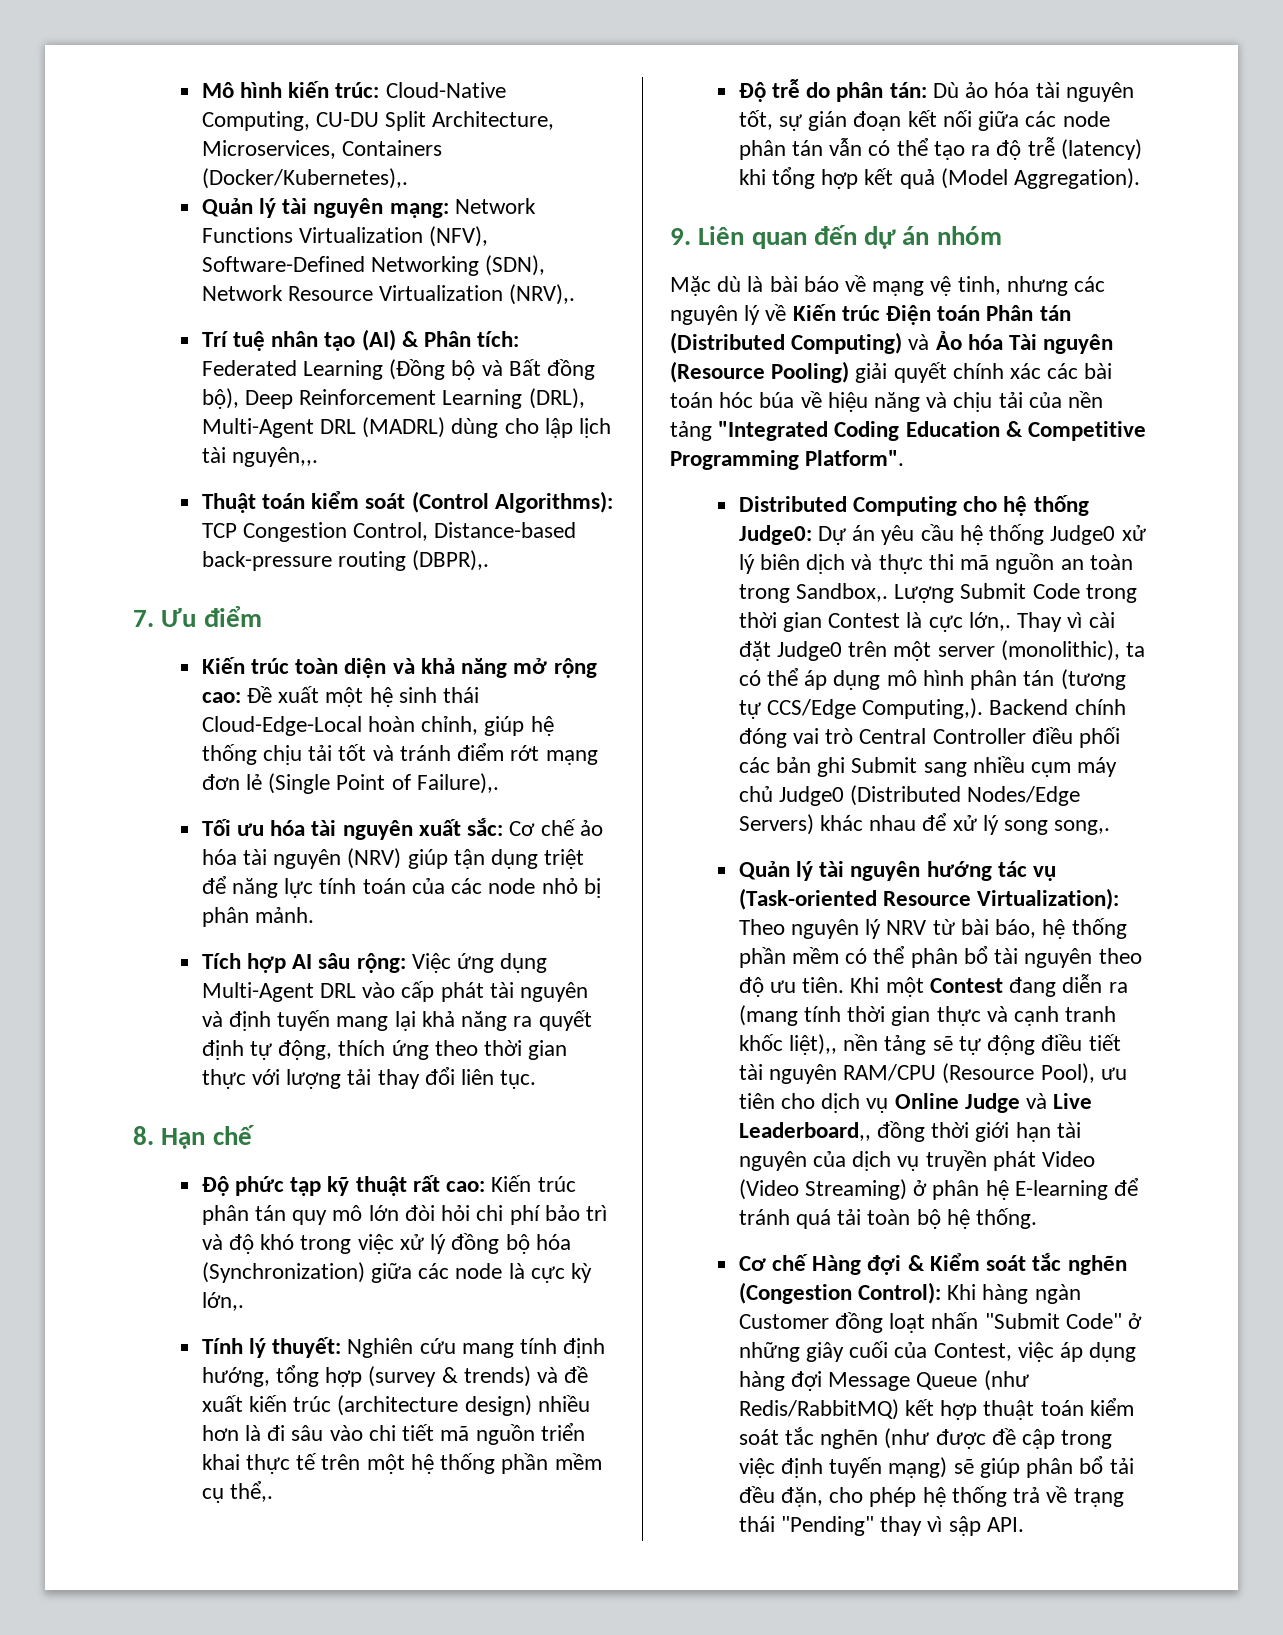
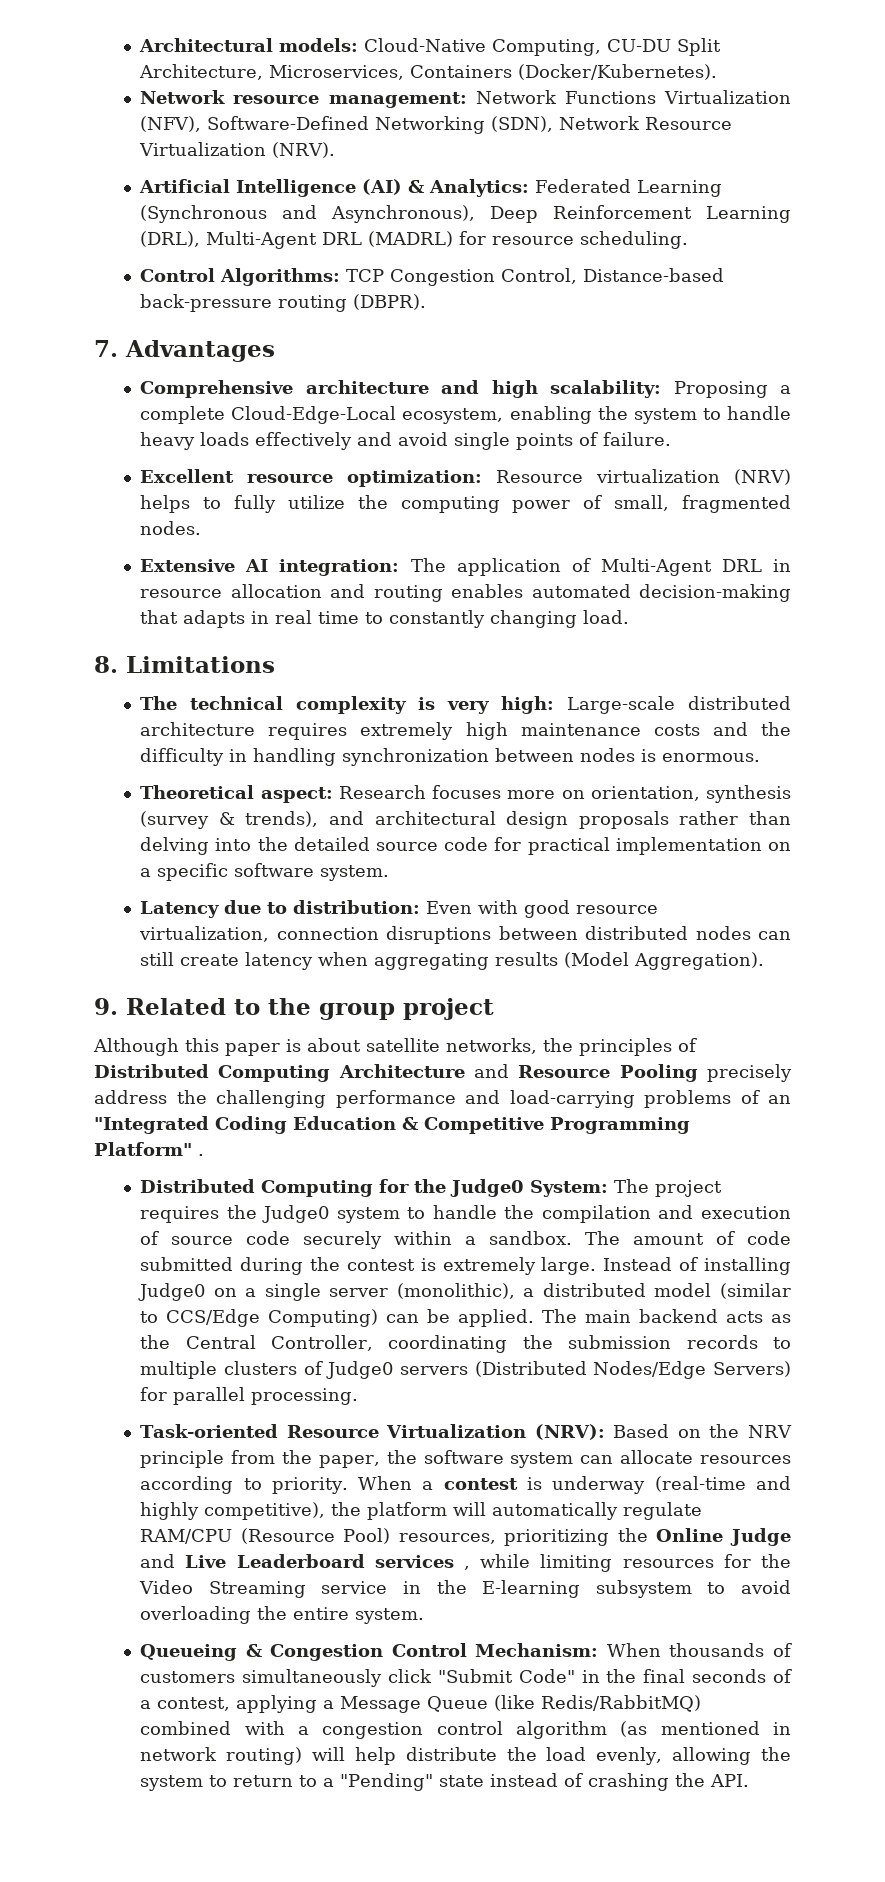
[201,81,380,98] Mô hình kiến trúc: -> [139,38,359,52] Architectural models:
[201,168,408,189] [201,198,449,218] (Docker/Kubernetes),. // Quản lý tài nguyên mạng: -> [518,64,718,80] [140,90,467,108] (Docker/Kubernetes). // Network resource management:
[509,284,576,305] [201,329,520,351] [201,359,596,380] [201,388,239,409] (NRV),. // Trí tuệ nhân tạo (AI) & Phân tích: Federated Learning (Đồng bộ và Bất đồng bộ), -> [272,142,336,158] [139,179,723,197] [140,205,476,223] (NRV). // Artificial Intelligence (AI) & Analytics: Federated Learning (Synchronous and Asynchronous),
[451,418,612,438] [201,447,319,467] [201,491,613,513] dùng cho lập lịch tài nguyên,,. // Thuật toán kiểm soát (Control Algorithms): -> [459,231,689,249] [140,268,341,286] for resource scheduling. // Control Algorithms:
[412,550,490,571] (DBPR),. -> [353,294,427,310] (DBPR).
[161,606,262,627] [201,657,597,678] [201,686,480,707] [201,716,554,736] [201,743,598,765] [201,773,499,794] [201,818,603,840] [201,848,585,869] [201,876,601,898] [201,907,315,927] [201,953,548,973] [201,981,589,1002] [201,1010,592,1031] [201,1040,568,1060] [201,1067,537,1089] [133,1125,255,1149] [201,1175,576,1196] [201,1205,607,1225] [201,1233,571,1254] [201,1262,593,1283] [201,1292,244,1311] [201,1337,606,1358] [201,1365,589,1387] [201,1395,590,1416] [201,1423,585,1445] [201,1453,602,1474] [201,1481,274,1503] [738,79,1134,102] [738,110,1110,131] [738,137,1142,160] [738,167,1141,189] [670,225,1002,249] [670,275,1106,296] [670,304,1071,325] [670,331,1114,354] [670,361,1113,383] [670,391,1104,412] [670,421,712,441] Ưu điểm // Kiến trúc toàn diện và khả năng mở rộng cao: Đề xuất một hệ sinh thái Cloud-Edge-Local hoàn chỉnh, giúp hệ thống chịu tải tốt và tránh điểm rớt mạng đơn lẻ (Single Point of Failure),. // Tối ưu hóa tài nguyên xuất sắc: Cơ chế ảo hóa tài nguyên (NRV) giúp tận dụng triệt để năng lực tính toán của các node nhỏ bị phân mảnh. // Tích hợp AI sâu rộng: Việc ứng dụng Multi-Agent DRL vào cấp phát tài nguyên và định tuyến mang lại khả năng ra quyết định tự động, thích ứng theo thời gian thực với lượng tải thay đổi liên tục. // 8. Hạn chế // Độ phức tạp kỹ thuật rất cao: Kiến trúc phân tán quy mô lớn đòi hỏi chi phí bảo trì và độ khó trong việc xử lý đồng bộ hóa (Synchronization) giữa các node là cực kỳ lớn,. // Tính lý thuyết: Nghiên cứu mang tính định hướng, tổng hợp (survey & trends) và đề xuất kiến trúc (architecture design) nhiều hơn là đi sâu vào chi tiết mã nguồn triển khai thực tế trên một hệ thống phần mềm cụ thể,. // Độ trễ do phân tán: Dù ảo hóa tài nguyên tốt, sự gián đoạn kết nối giữa các node phân tán vẫn có thể tạo ra độ trễ (latency) khi tổng hợp kết quả (Model Aggregation). // 9. Liên quan đến dự án nhóm // Mặc dù là bài báo về mạng vệ tinh, nhưng các nguyên lý về Kiến trúc Điện toán Phân tán (Distributed Computing) và Ảo hóa Tài nguyên (Resource Pooling) giải quyết chính xác các bài toán hóc búa về hiệu năng và chịu tải của nền tảng -> [125,340,275,362] [140,380,791,398] [140,406,791,424] [140,432,672,450] [140,469,791,487] [140,495,791,513] [140,521,202,535] [140,558,791,576] [140,584,791,602] [140,610,630,628] [94,656,275,673] [140,696,791,714] [140,722,791,740] [140,748,761,766] [140,785,791,803] [140,811,791,829] [140,837,791,855] [140,863,390,881] [140,900,659,918] [139,926,791,944] [140,952,765,970] [94,998,494,1020] [93,1038,697,1056] [94,1064,792,1082] [94,1090,791,1108] Advantages // Comprehensive architecture and high scalability: Proposing a complete Cloud-Edge-Local ecosystem, enabling the system to handle heavy loads effectively and avoid single points of failure. // Excellent resource optimization: Resource virtualization (NRV) helps to fully utilize the computing power of small, fragmented nodes. // Extensive AI integration: The application of Multi-Agent DRL in resource allocation and routing enables automated decision-making that adapts in real time to constantly changing load. // 8. Limitations // The technical complexity is very high: Large-scale distributed architecture requires extremely high maintenance costs and the difficulty in handling synchronization between nodes is enormous. // Theoretical aspect: Research focuses more on orientation, synthesis (survey & trends), and architectural design proposals rather than delving into the detailed source code for practical implementation on a specific software system. // Latency due to distribution: Even with good resource virtualization, connection disruptions between distributed nodes can still create latency when aggregating results (Model Aggregation). // 9. Related to the group project // Although this paper is about satellite networks, the principles of Distributed Computing Architecture and Resource Pooling precisely address the challenging performance and load-carrying problems of an
[805,450,905,466] [738,495,1089,516] [738,524,1146,545] [738,553,1133,574] [738,583,1137,603] [738,612,1115,632] [738,640,1146,661] [738,668,1126,690] [738,698,1126,719] [738,727,1121,748] [738,756,1118,777] [738,785,1081,806] [738,813,1111,835] [738,861,1057,881] [738,888,1120,910] [738,918,1127,939] [738,946,1142,968] [738,974,1128,997] [738,1005,1117,1026] [738,1034,1121,1055] [738,1063,1127,1084] [738,1093,1093,1113] [738,1121,1081,1142] [738,1150,1096,1171] [738,1178,1140,1200] [738,1208,1038,1229] [738,1253,1127,1275] [738,1282,1081,1304] [738,1312,1143,1333] [738,1341,1137,1362] [738,1370,1029,1391] [738,1398,1134,1420] [738,1427,1113,1449] [738,1456,1134,1478] [738,1486,1124,1507] [738,1516,981,1536] Platform". // Distributed Computing cho hệ thống Judge0: Dự án yêu cầu hệ thống Judge0 xử lý biên dịch và thực thi mã nguồn an toàn trong Sandbox,. Lượng Submit Code trong thời gian Contest là cực lớn,. Thay vì cài đặt Judge0 trên một server (monolithic), ta có thể áp dụng mô hình phân tán (tương tự CCS/Edge Computing,). Backend chính đóng vai trò Central Controller điều phối các bản ghi Submit sang nhiều cụm máy chủ Judge0 (Distributed Nodes/Edge Servers) khác nhau để xử lý song song,. // Quản lý tài nguyên hướng tác vụ (Task-oriented Resource Virtualization): Theo nguyên lý NRV từ bài báo, hệ thống phần mềm có thể phân bổ tài nguyên theo độ ưu tiên. Khi một Contest đang diễn ra (mang tính thời gian thực và cạnh tranh khốc liệt),, nền tảng sẽ tự động điều tiết tài nguyên RAM/CPU (Resource Pool), ưu tiên cho dịch vụ Online Judge và Live Leaderboard,, đồng thời giới hạn tài nguyên của dịch vụ truyền phát Video (Video Streaming) ở phân hệ E-learning để tránh quá tải toàn bộ hệ thống. // Cơ chế Hàng đợi & Kiểm soát tắc nghẽn (Congestion Control): Khi hàng ngàn Customer đồng loạt nhấn "Submit Code" ở những giây cuối của Contest, việc áp dụng hàng đợi Message Queue (như Redis/RabbitMQ) kết hợp thuật toán kiểm soát tắc nghẽn (như được đề cập trong việc định tuyến mạng) sẽ giúp phân bổ tải đều đặn, cho phép hệ thống trả về trạng thái "Pending" thay vì sập -> [94,1142,204,1156] [140,1179,723,1197] [140,1205,792,1223] [140,1231,792,1249] [140,1257,791,1275] [138,1283,792,1301] [140,1309,792,1327] [140,1335,791,1353] [140,1361,791,1379] [140,1387,359,1405] [140,1424,793,1440] [140,1450,791,1468] [140,1476,792,1494] [140,1502,703,1520] [140,1528,792,1546] [140,1554,791,1572] [139,1580,791,1598] [140,1606,425,1624] [140,1643,792,1661] [140,1669,792,1687] [140,1695,702,1713] [140,1721,791,1739] [140,1747,791,1765] [140,1773,706,1791] Platform" . // Distributed Computing for the Judge0 System: The project requires the Judge0 system to handle the compilation and execution of source code securely within a sandbox. The amount of code submitted during the contest is extremely large. Instead of installing Judge0 on a single server (monolithic), a distributed model (similar to CCS/Edge Computing) can be applied. The main backend acts as the Central Controller, coordinating the submission records to multiple clusters of Judge0 servers (Distributed Nodes/Edge Servers) for parallel processing. // Task-oriented Resource Virtualization (NRV): Based on the NRV principle from the paper, the software system can allocate resources according to priority. When a contest is underway (real-time and highly competitive), the platform will automatically regulate RAM/CPU (Resource Pool) resources, prioritizing the Online Judge and Live Leaderboard services , while limiting resources for the Video Streaming service in the E-learning subsystem to avoid overloading the entire system. // Queueing & Congestion Control Mechanism: When thousands of customers simultaneously click "Submit Code" in the final seconds of a contest, applying a Message Queue (like Redis/RabbitMQ) combined with a congestion control algorithm (as mentioned in network routing) will help distribute the load evenly, allowing the system to return to a "Pending" state instead of crashing the

